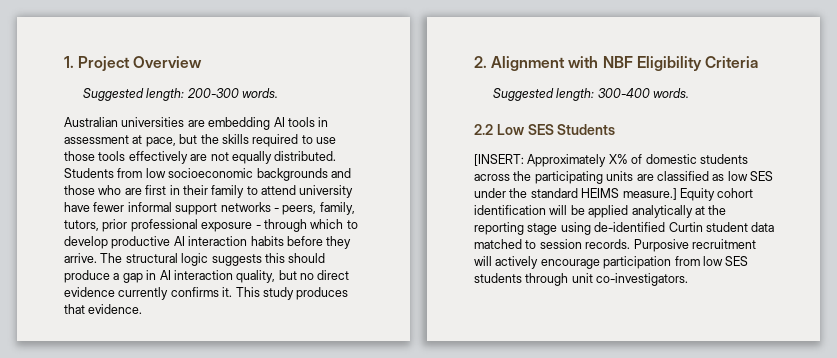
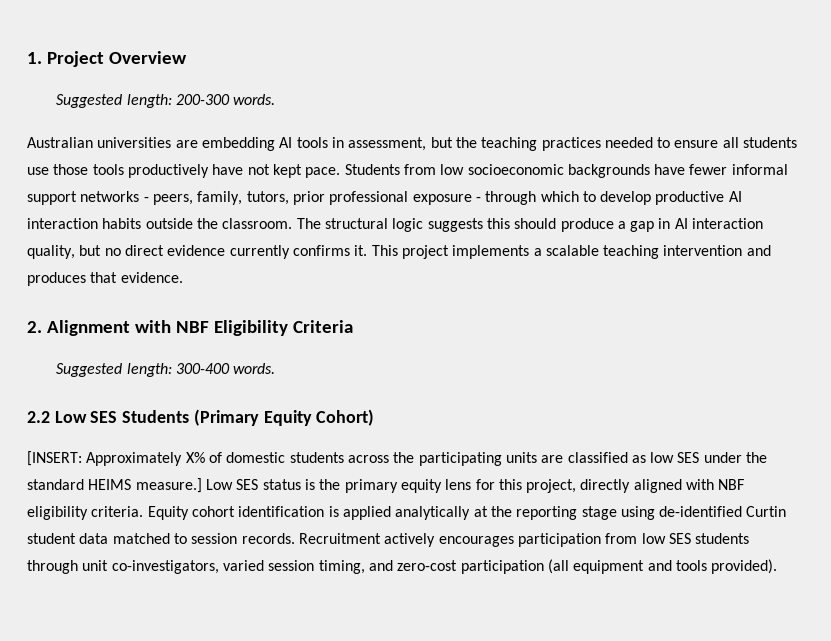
[64,134,336,147] [64,151,337,164] assessment at pace, but the skills required to use those tools effectively are not equally distributed. -> [348,137,798,151] [27,164,341,178] assessment, but the teaching practices needed to ensure all students use those tools productively have not kept pace.
[330,168,351,178] [64,185,354,198] and those who are first in their family to attend university -> (650, 171) none
[286,236,352,249] [64,253,97,263] before they arrive. -> [145,218,293,229] outside the classroom.
[262,287,294,300] study -> [401,245,771,259] project implements a scalable teaching intervention and
(616, 129) none -> [193,409,375,426] (Primary Equity Cohort)
(677, 194) none -> [205,479,745,493] [27,506,144,520] Low SES status is the primary equity lens for this project, directly aligned with NBF eligibility criteria.
[549,205,585,215] will be -> [328,506,339,517] is
[633,239,756,252] [474,256,600,269] Purposive recruitment will actively encourage -> [298,533,514,547] Recruitment actively encourages
[596,273,689,286] co-investigators. -> [111,559,778,574] co-investigators, varied session timing, and zero-cost participation (all equipment and tools provided).

